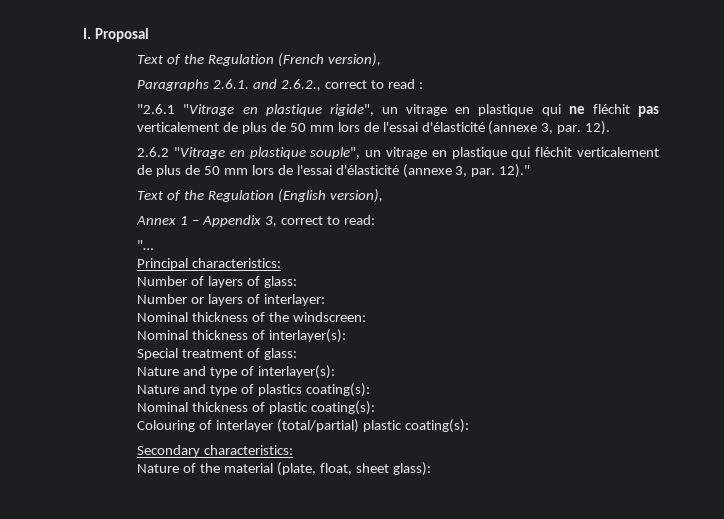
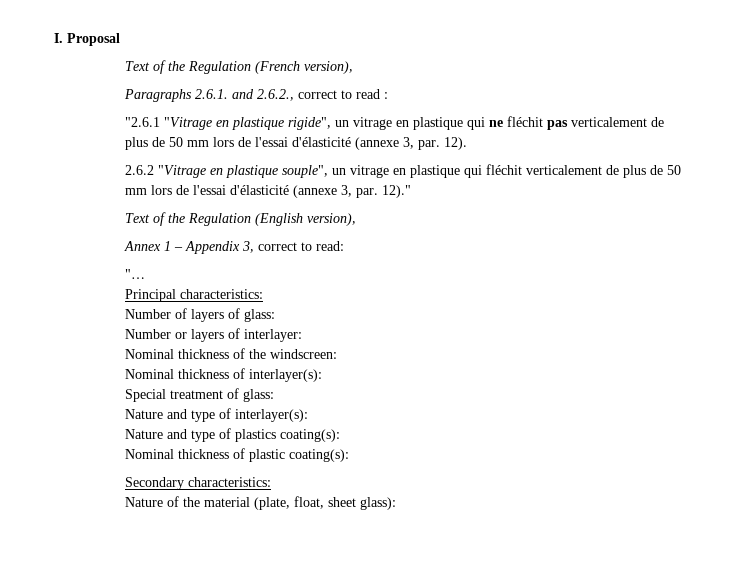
[137,419,469,433] // Colouring of interlayer (total/partial) plastic coating(s): -> (349, 455) none

